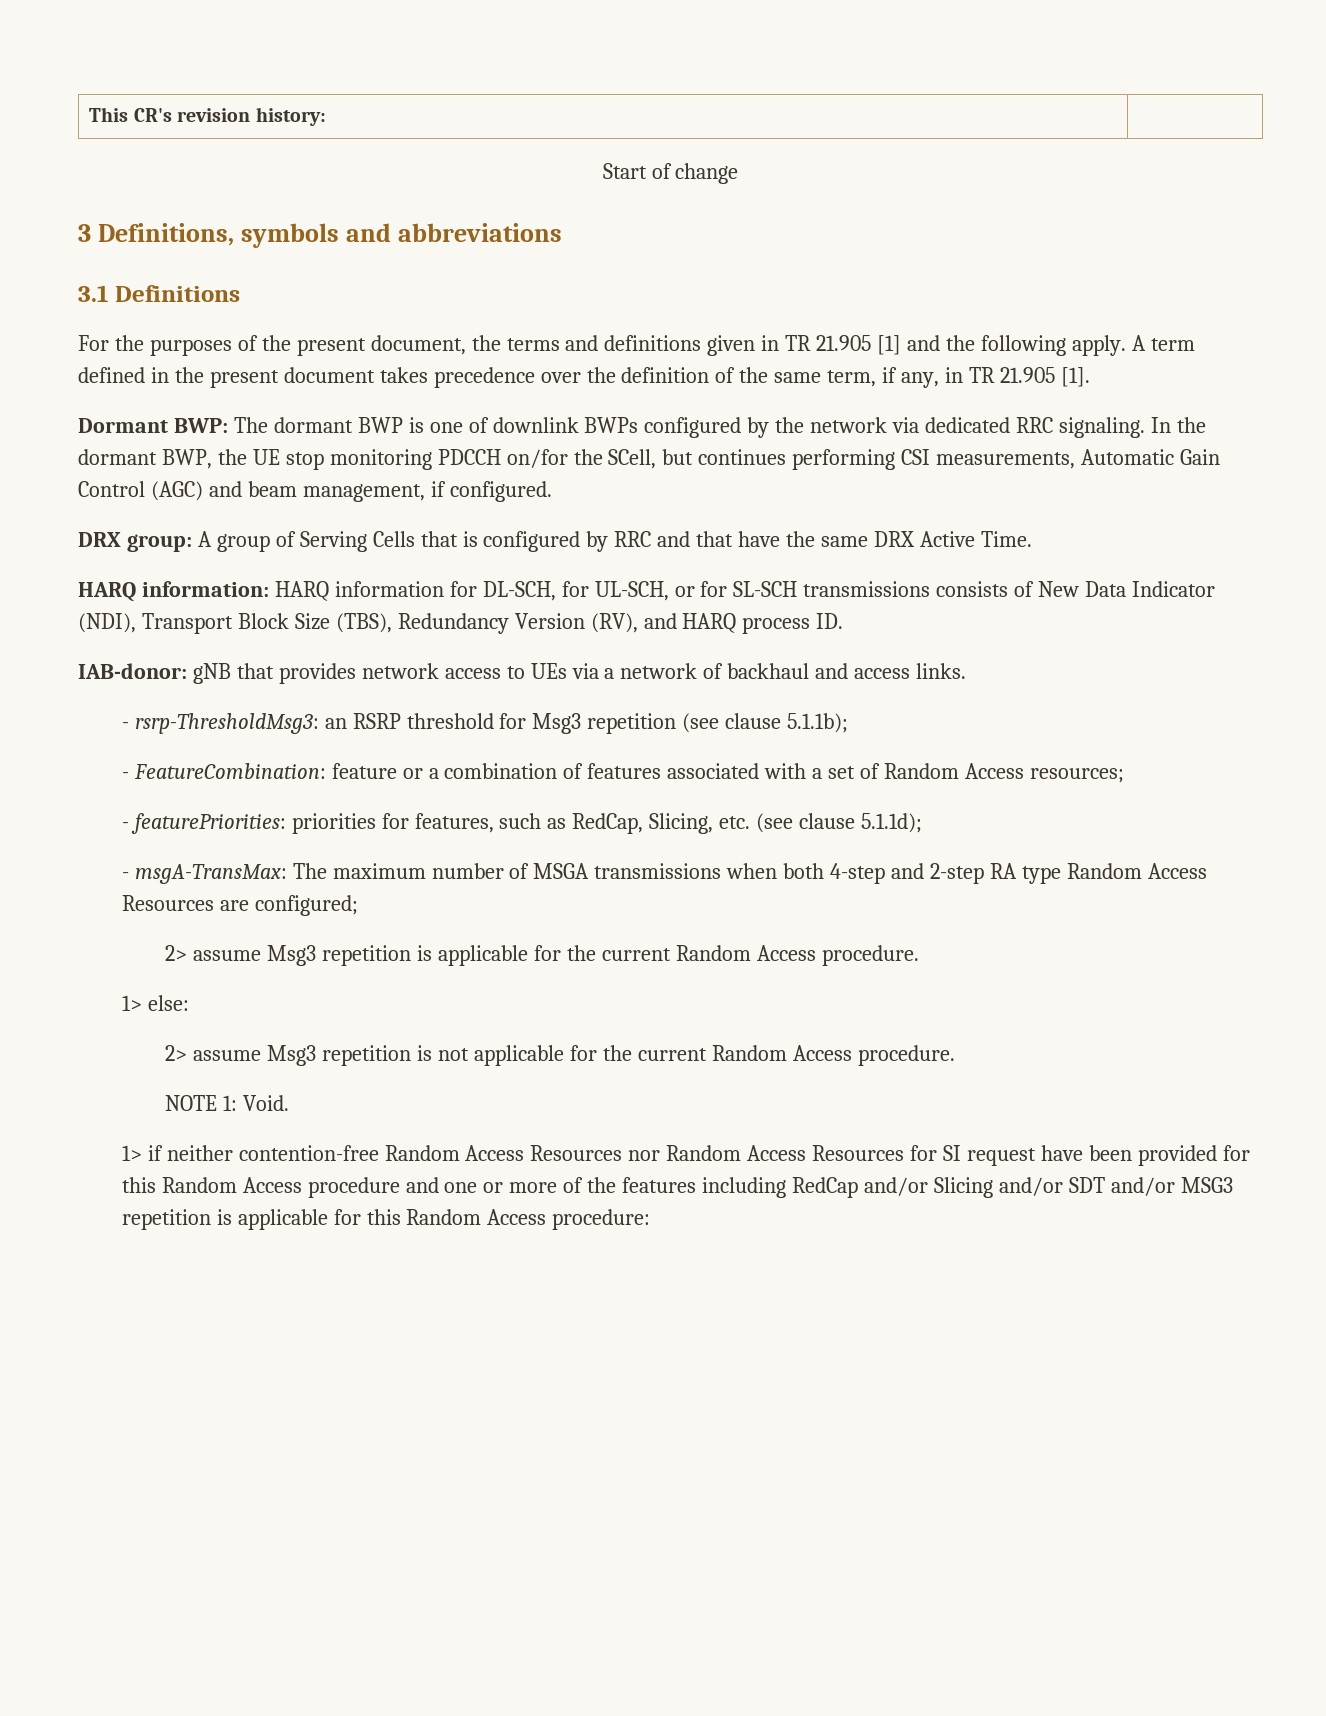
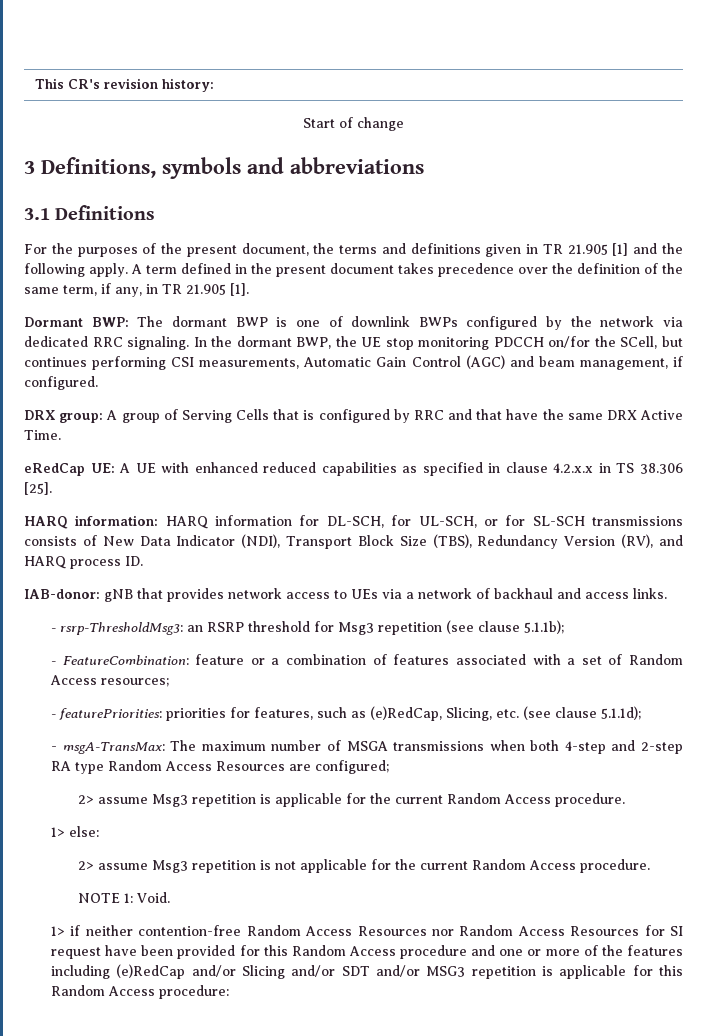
(1032, 539) none -> [24,462,683,476] [24,482,52,495] // eRedCap UE: A UE with enhanced reduced capabilities as specified in clause 4.2.x.x in TS 38.306 [25].
[572,813,644,834] RedCap, -> [370,706,443,721] (e)RedCap,
[792,1177,859,1198] RedCap -> [116,964,186,979] (e)RedCap

